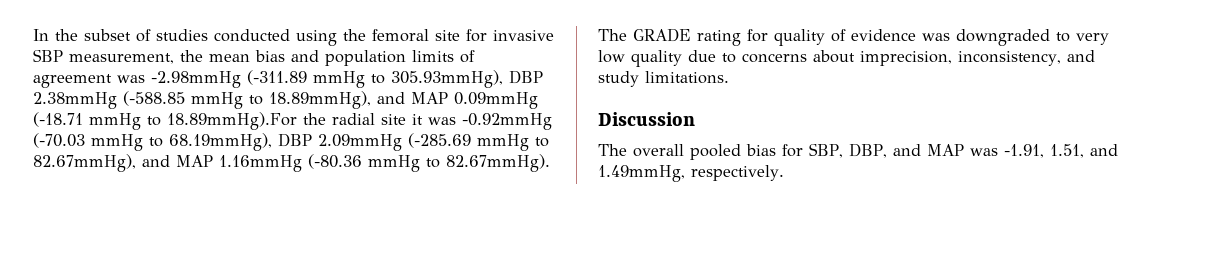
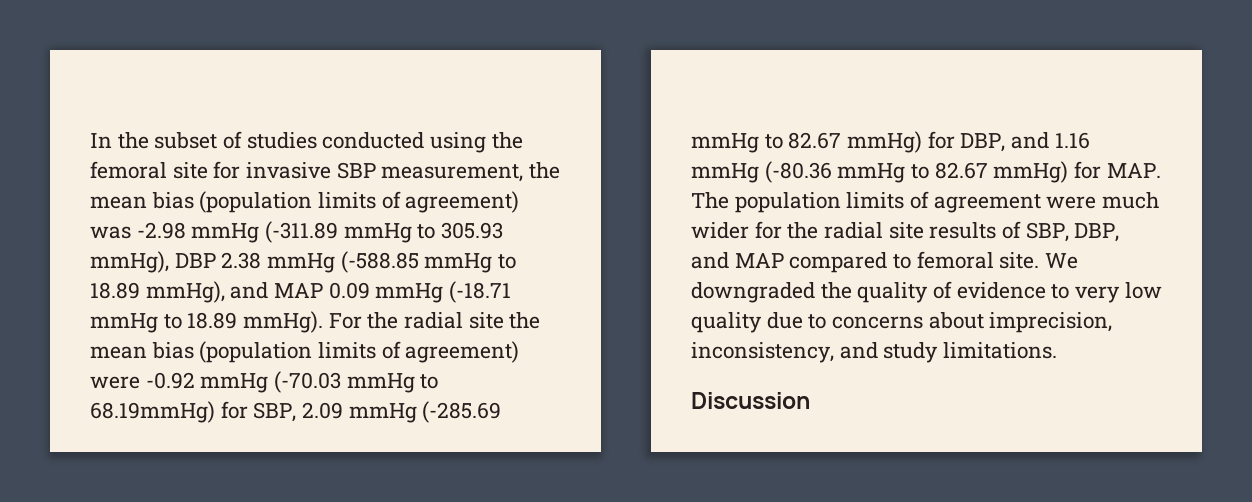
[291,50,475,66] [33,70,543,88] [33,91,538,109] [33,112,552,130] [33,133,549,151] [33,154,550,172] [598,28,768,46] and population limits of agreement was -2.98mmHg (-311.89 mmHg to 305.93mmHg), DBP 2.38mmHg (-588.85 mmHg to 18.89mmHg), and MAP 0.09mmHg (-18.71 mmHg to 18.89mmHg).For the radial site it was -0.92mmHg (-70.03 mmHg to 68.19mmHg), DBP 2.09mmHg (-285.69 mmHg to 82.67mmHg), and MAP 1.16mmHg (-80.36 mmHg to 82.67mmHg). The GRADE rating for -> [199,191,520,213] [90,221,504,243] [90,251,517,273] [90,281,512,303] [90,311,541,333] [90,341,520,363] [90,371,439,393] [90,401,502,423] [691,131,1090,153] [691,161,1161,183] [691,191,1160,213] [691,221,1120,242] [691,251,1079,273] [691,282,852,303] (population limits of agreement) was -2.98 mmHg (-311.89 mmHg to 305.93 mmHg), DBP 2.38 mmHg (-588.85 mmHg to 18.89 mmHg), and MAP 0.09 mmHg (-18.71 mmHg to 18.89 mmHg). For the radial site the mean bias (population limits of agreement) were -0.92 mmHg (-70.03 mmHg to 68.19mmHg) for SBP, 2.09 mmHg (-285.69 mmHg to 82.67 mmHg) for DBP, and 1.16 mmHg (-80.36 mmHg to 82.67 mmHg) for MAP. The population limits of agreement were much wider for the radial site results of SBP, DBP, and MAP compared to femoral site. We downgraded the
[922,29,1050,46] was downgraded -> (1046, 290) none
[598,143,1118,160] [598,165,784,182] // The overall pooled bias for SBP, DBP, and MAP was -1.91, 1.51, and 1.49mmHg, respectively. -> (810, 400) none

